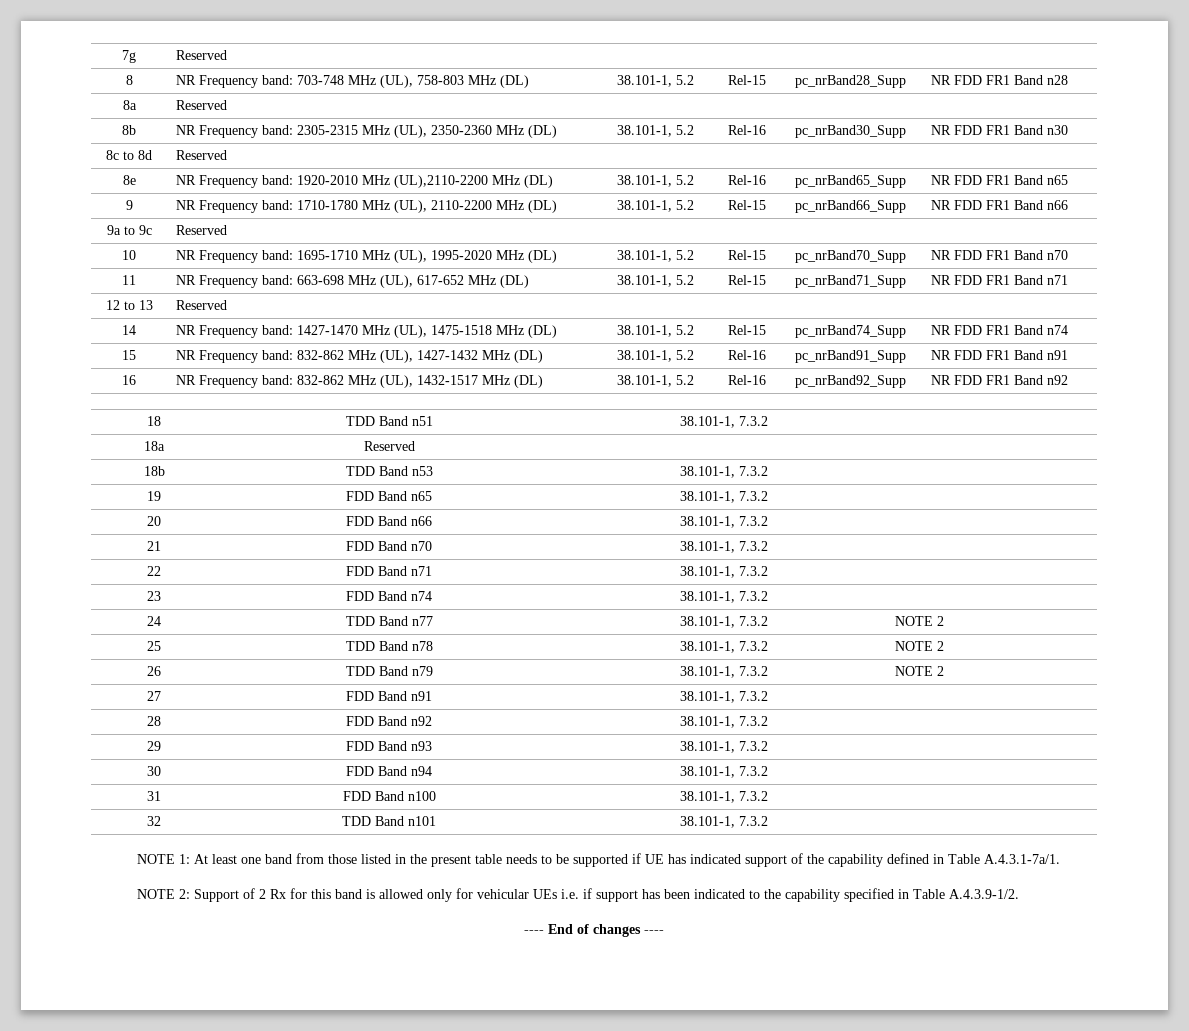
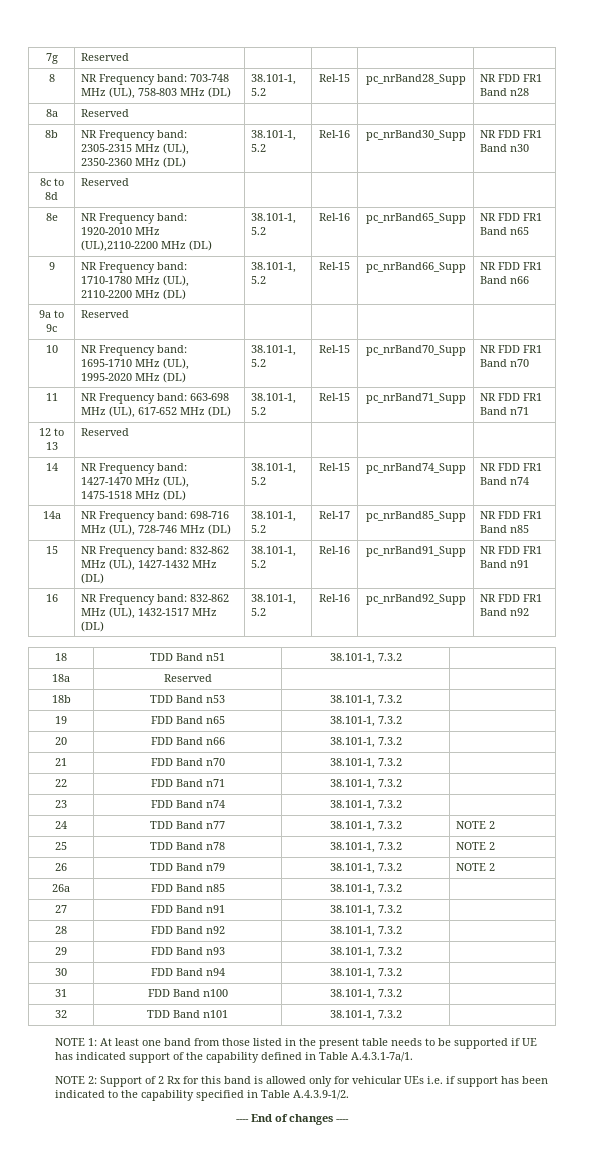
(1069, 330) none -> [42,511,61,519] [81,511,230,522] [81,524,232,536] [251,511,297,522] [251,525,267,533] [319,511,350,519] [365,511,466,522] [480,511,543,519] [480,525,530,533] // 14a | NR Frequency band: 698-716 MHz (UL), 728-746 MHz (DL) | 38.101-1, 5.2 | Rel-17 | pc_nrBand85_Supp | NR FDD FR1 Band n85
(945, 671) none -> [52,884,70,892] [150,884,225,892] [329,884,402,895] // 26a | FDD Band n85 | 38.101-1, 7.3.2 |

